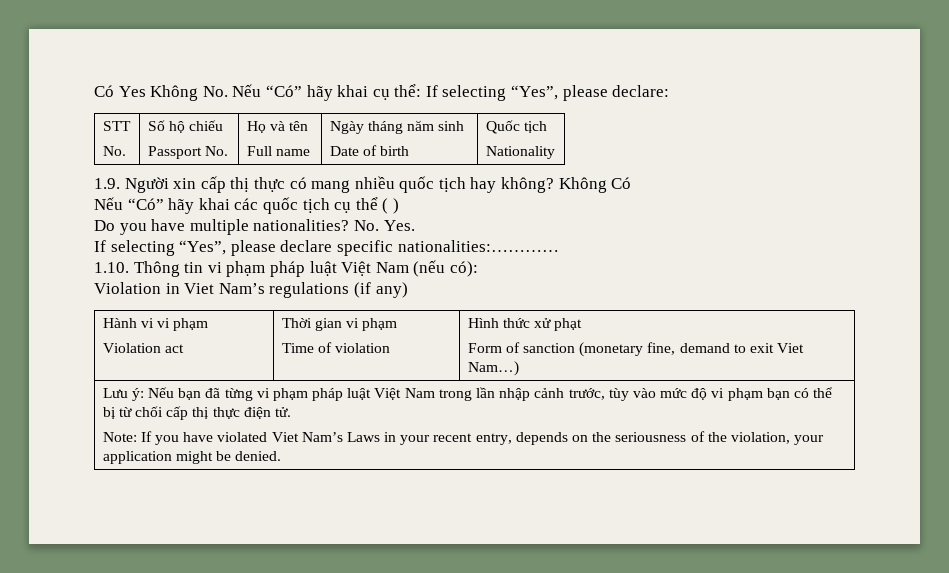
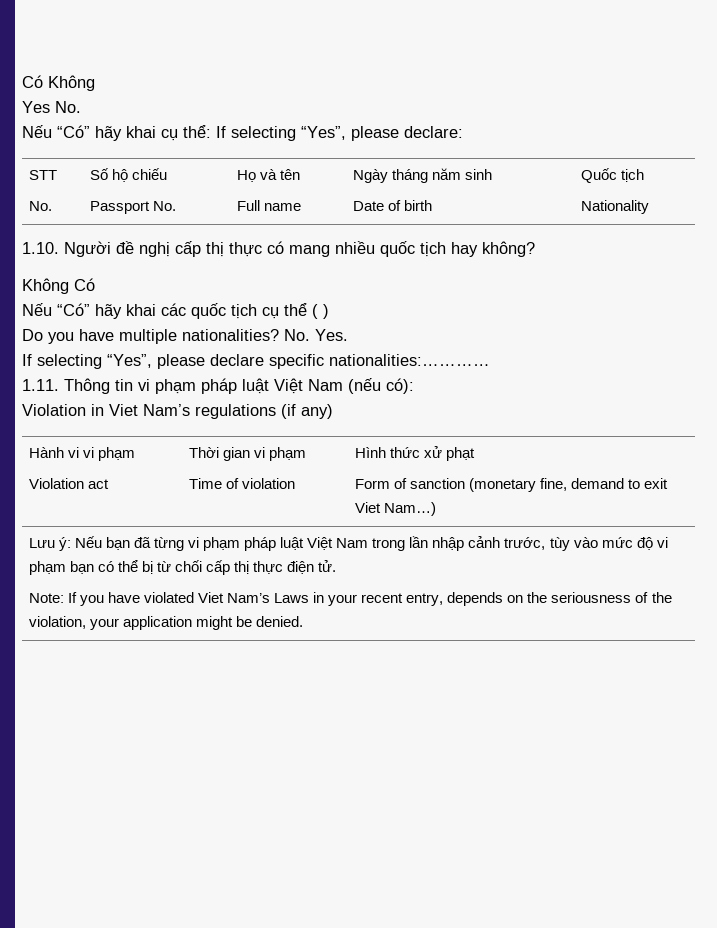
[94,85,228,101] Có Yes Không No. -> [22,75,95,91] [22,101,81,113] Có Không // Yes No. //
[94,177,197,193] 1.9. Người xin -> [22,241,170,257] 1.10. Người đề nghị
(555, 185) none -> (535, 249) //
[94,262,129,273] 1.10. -> [22,379,59,391] 1.11.

